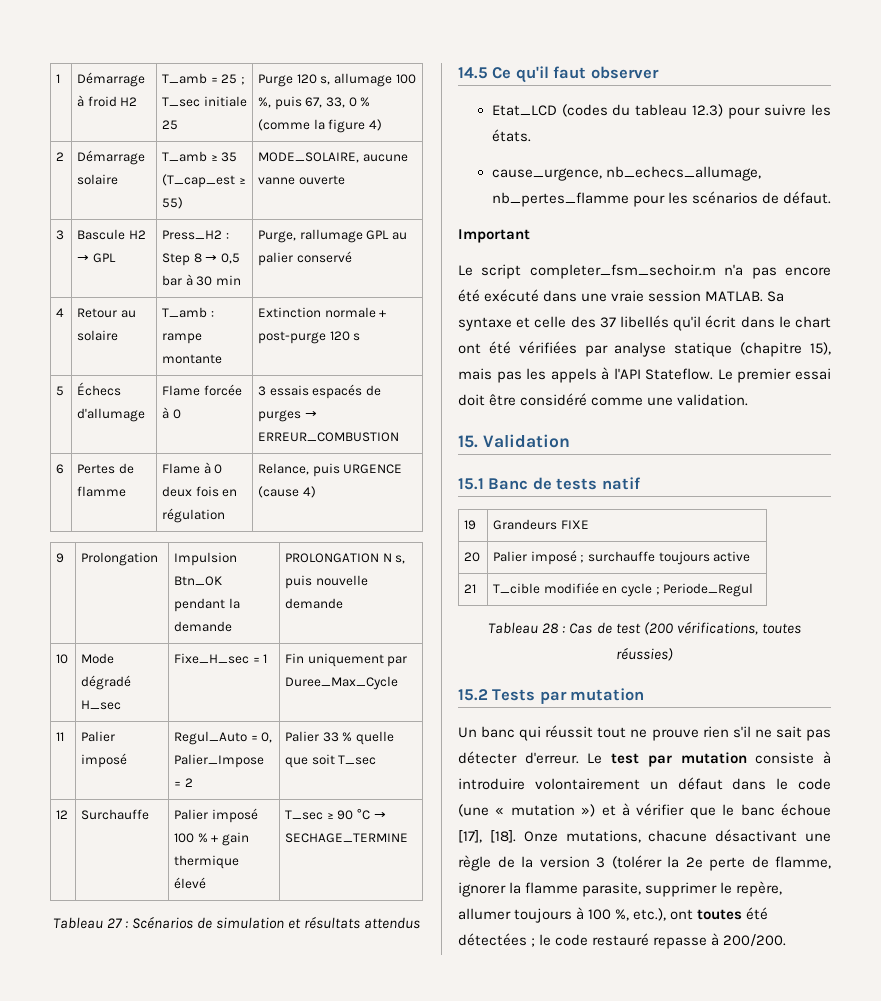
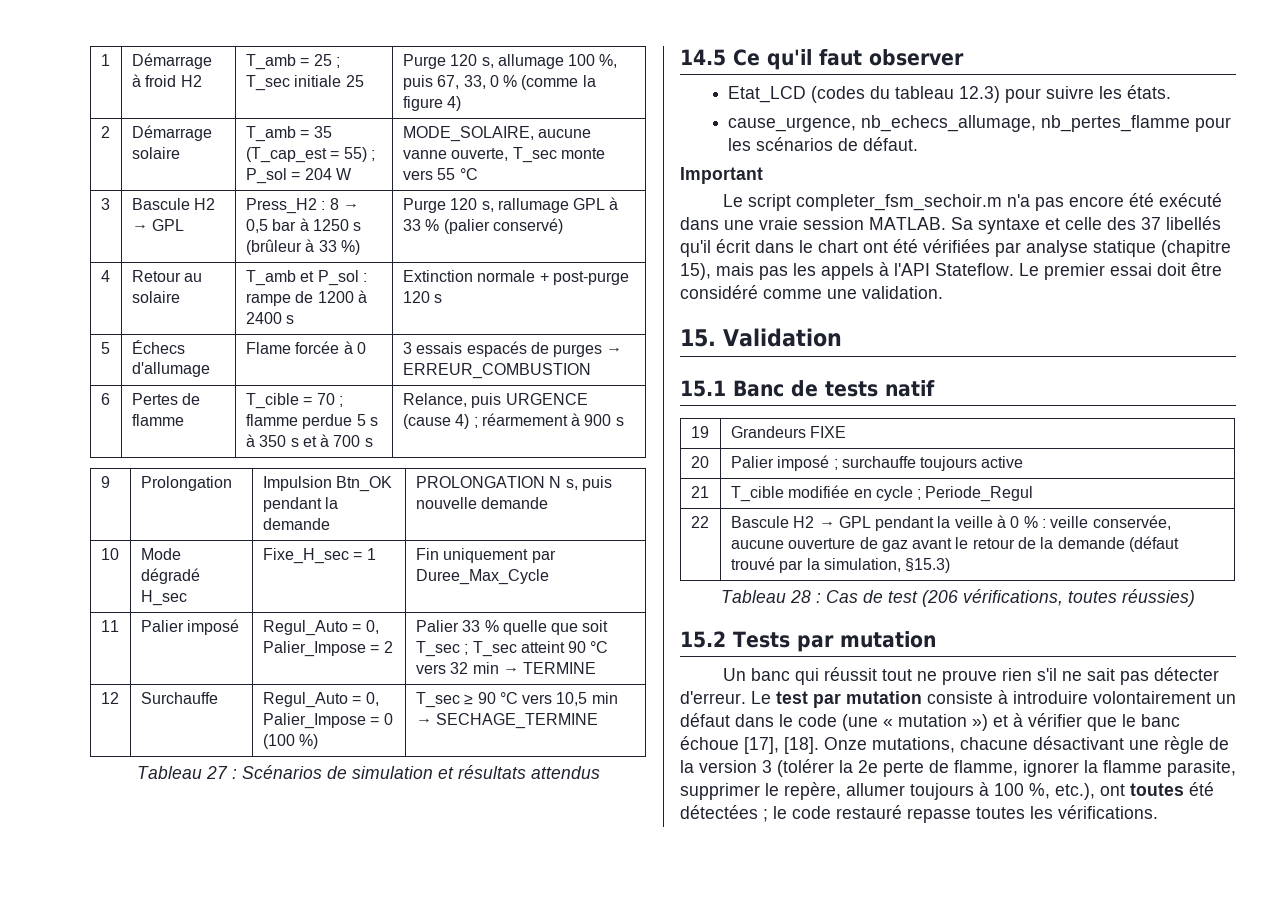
[210,155,218,161] ≥ -> [300,130,310,138] =
[238,178,246,184] ≥ -> [330,151,340,159] =
[258,152,408,163] [258,175,345,185] | MODE_SOLAIRE, aucune vanne ouverte -> [370,150,375,161] [245,168,352,184] [402,126,592,142] [402,147,605,163] [402,168,478,180] ; P_sol = 204 W | MODE_SOLAIRE, aucune vanne ouverte, T_sec monte vers 55 °C
[162,253,191,266] Step -> (326, 205) none
[196,275,242,286] [258,229,408,243] [258,251,352,266] 30 min | Purge, rallumage GPL au palier conservé -> [312,219,362,231] [245,239,360,255] [402,197,619,213] [402,218,563,234] 1250 s (brûleur à 33 %) | Purge 120 s, rallumage GPL à 33 % (palier conservé)
[210,311,214,317] [162,333,203,344] [162,354,223,364] : rampe montante -> [300,270,367,286] [245,290,367,306] [245,312,295,324] et P_sol : rampe de 1200 à 2400 s
[162,462,223,474] [162,486,238,497] [162,508,226,523] Flame à 0 deux fois en régulation -> [245,393,343,409] [245,414,378,429] [245,434,373,447] T_cible = 70 ; flamme perdue 5 s à 350 s et à 700 s
(316, 492) none -> [473,413,624,428] ; réarmement à 900 s
[56,810,69,819] [81,809,150,820] [174,808,258,823] [174,832,250,846] [174,855,240,869] [174,877,207,889] // 12 | Surchauffe | Palier imposé 100 % + gain thermique élevé -> [464,641,609,657] [415,662,597,674] [100,692,119,704] [140,692,218,704] [262,692,379,708] [262,713,393,729] [262,734,319,749] ; T_sec atteint 90 °C vers 32 min → TERMINE // 12 | Surchauffe | Regul_Auto = 0, Palier_Impose = 0 (100 %)
(371, 814) none -> [522,692,618,706] vers 10,5 min
(754, 590) none -> [690,516,709,528] [730,515,1171,531] [730,536,1180,552] [730,557,951,573] // 22 | Bascule H2 → GPL pendant la veille à 0 % : veille conservée, aucune ouverture de gaz avant le retour de la demande (défaut trouvé par la simulation, §15.3)
[643,622,674,635] (200 -> [922,590,958,607] (206
[711,933,787,947] à 200/200. -> [976,805,1158,819] toutes les vérifications.

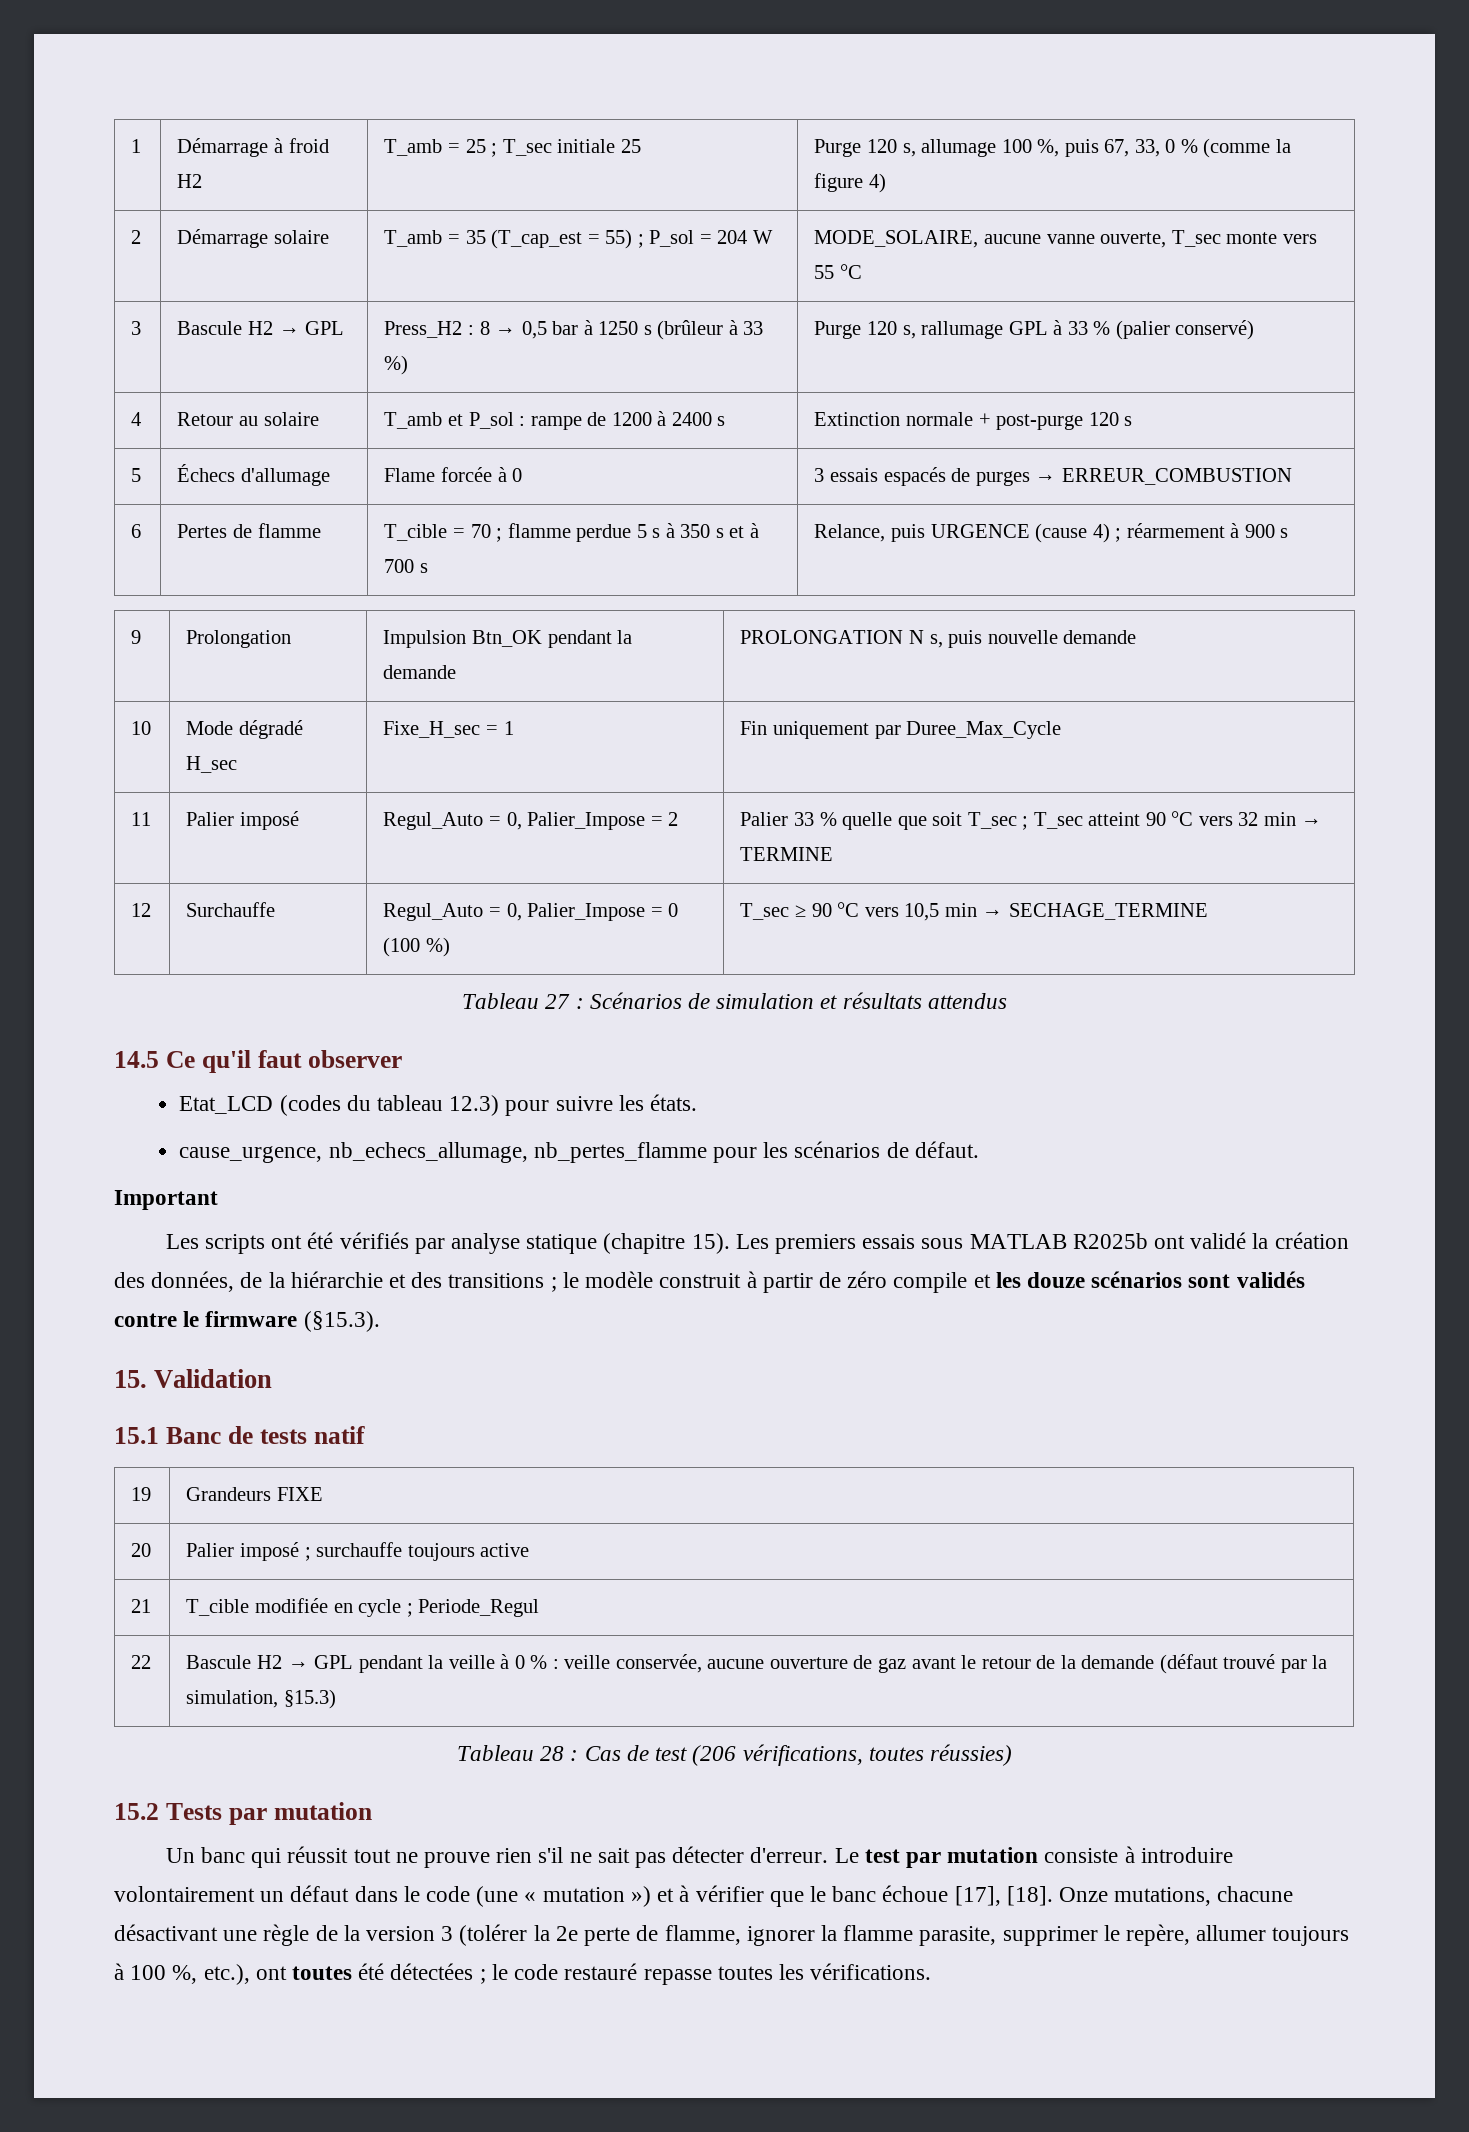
[723,193,1223,211] [680,216,1221,234] [680,239,858,257] Le script completer_fsm_sechoir.m n'a pas encore été exécuté dans une vraie session MATLAB. Sa syntaxe et celle des 37 libellés qu'il écrit dans le chart -> [165,1234,265,1254] Les scripts
[923,239,990,253] vérifiées -> [339,1232,409,1249] vérifiés
[680,262,1222,280] [680,285,943,299] 15), mais pas les appels à l'API Stateflow. Le premier essai doit être considéré comme une validation. -> [691,1232,1349,1254] [114,1271,1305,1293] [114,1311,380,1332] 15). Les premiers essais sous MATLAB R2025b ont validé la création des données, de la hiérarchie et des transitions ; le modèle construit à partir de zéro compile et les douze scénarios sont validés contre le firmware (§15.3).

